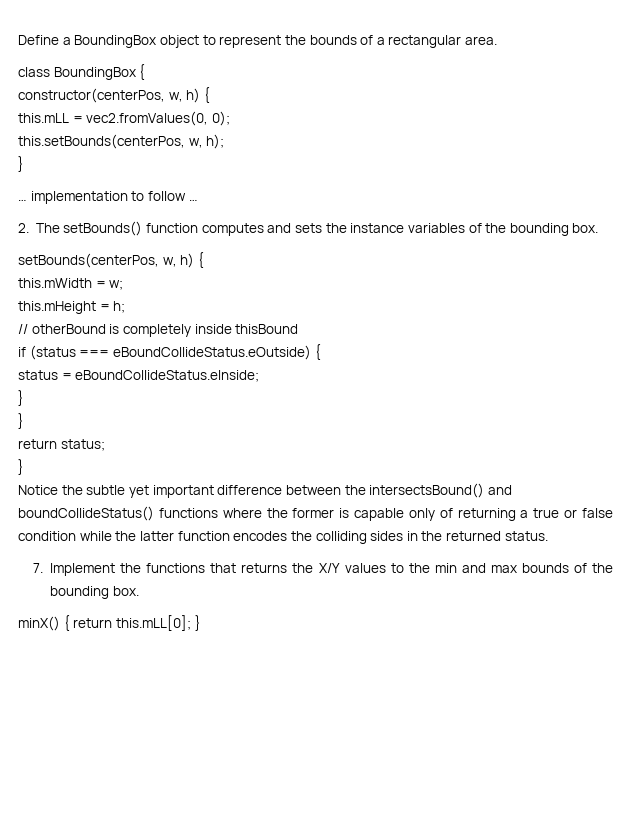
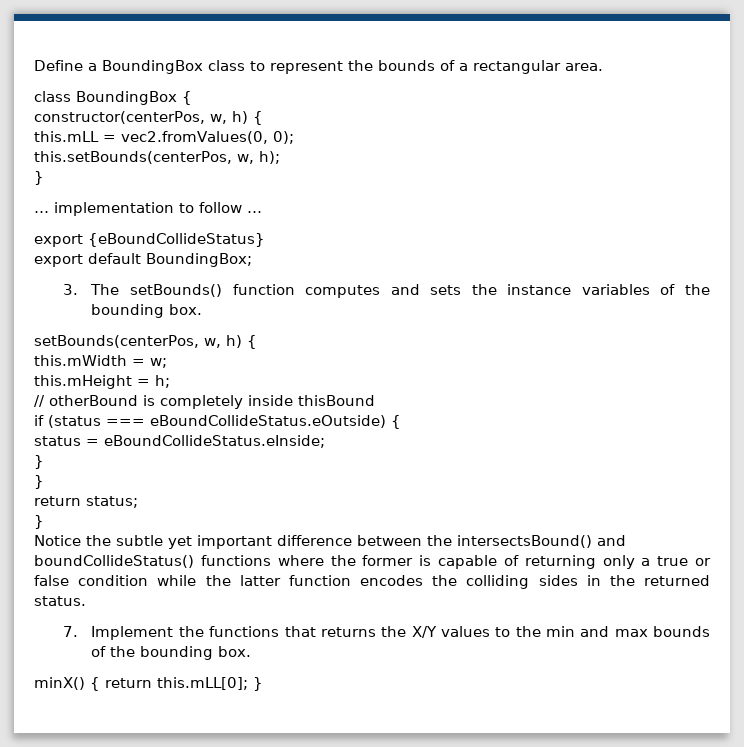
[159,35,199,48] object -> [208,60,245,71] class
[18,223,29,233] 2. -> [34,233,265,247] [34,253,252,267] [62,284,78,295] export {eBoundCollideStatus} // export default BoundingBox; // 3.
[408,508,435,521] only -> (497, 562) none
(516, 514) none -> [602,555,635,569] only

